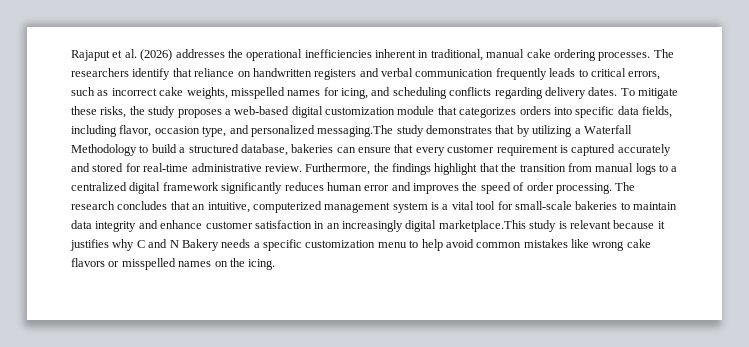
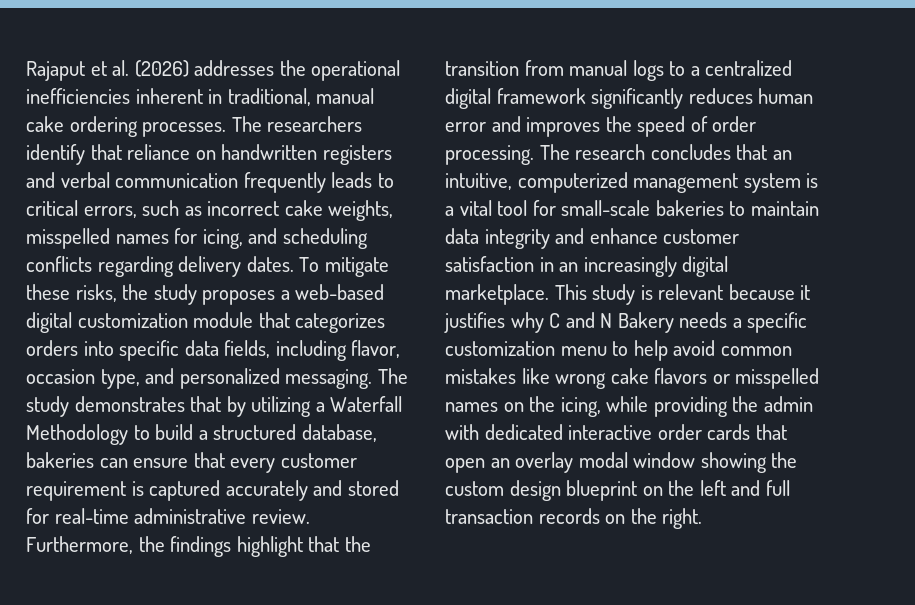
[317,125,394,137] messaging.The -> [285,368,408,389] messaging. The
[438,220,526,232] marketplace.This -> [445,284,587,305] marketplace. This
[248,259,276,270] icing. -> [560,396,813,417] [445,424,787,440] [445,452,798,473] [445,480,790,501] [445,508,703,529] icing, while providing the admin with dedicated interactive order cards that open an overlay modal window showing the custom design blueprint on the left and full transaction records on the right.

